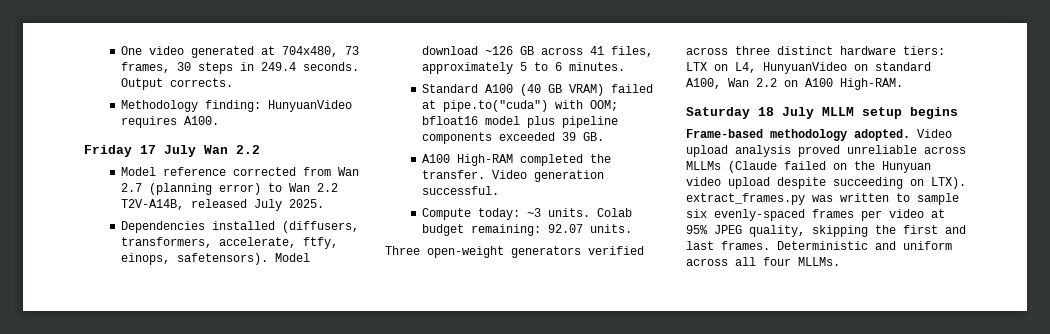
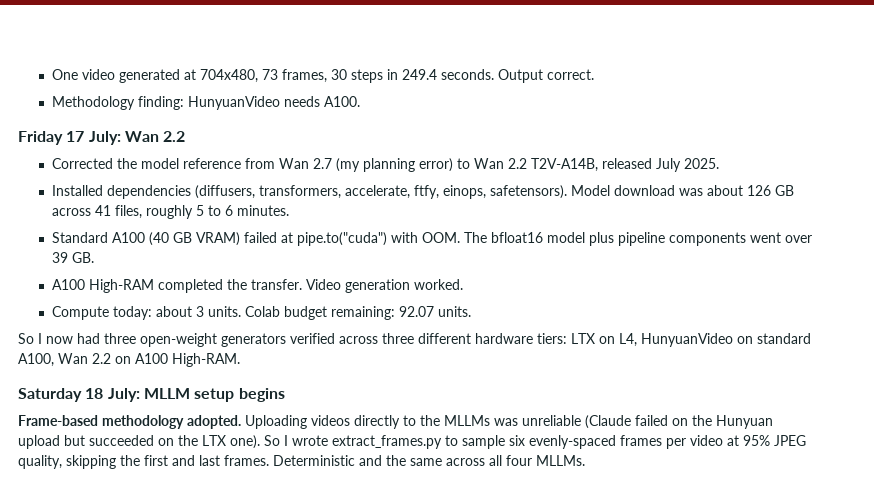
[170,78,234,87] corrects. -> [546,69,594,80] correct.
[121,116,178,128] requires -> [283,96,320,107] needs
[164,145,196,157] July -> [88,131,121,145] July:
[121,167,297,176] Model reference corrected -> [51,158,241,169] Corrected the model reference
[149,183,213,195] (planning -> [335,158,415,172] (my planning
[121,221,276,233] Dependencies installed -> [51,185,191,199] Installed dependencies
[485,46,514,55] ~126 -> [678,185,771,196] was about 126
[422,62,514,74] approximately -> [145,205,193,219] roughly
[590,100,619,111] OOM; -> [421,232,487,243] OOM. The
[499,132,556,141] exceeded -> [749,232,812,243] went over
[422,186,500,195] successful. -> [413,279,463,290] worked.
[527,208,542,217] ~3 -> [155,306,204,317] about 3
[385,246,420,255] Three -> [18,333,136,344] So I now had three
[777,46,833,55] distinct -> [418,333,471,344] different
[782,107,814,119] July -> [107,388,140,402] July:
[917,129,952,138] [686,145,966,157] [686,161,721,170] Video upload analysis proved unreliable across MLLMs -> [245,415,581,429] Uploading videos directly to the MLLMs was unreliable
[686,177,966,189] [686,193,889,205] video upload despite succeeding on LTX). extract_frames.py was written -> [18,435,442,449] upload but succeeded on the LTX one). So I wrote extract_frames.py
[903,241,952,250] uniform -> [386,455,442,466] the same

